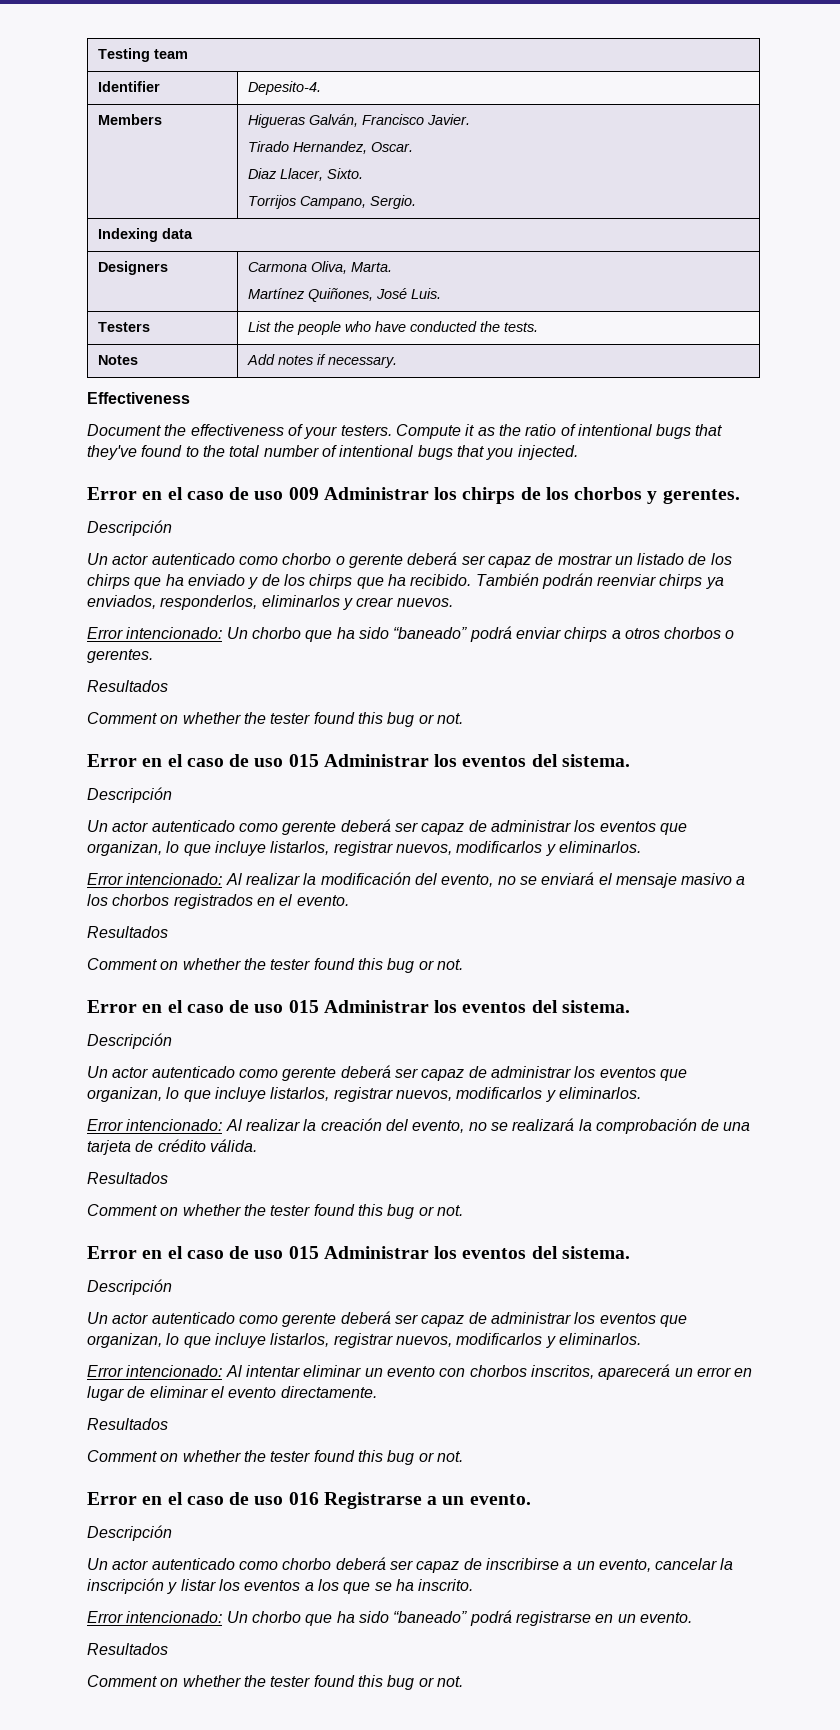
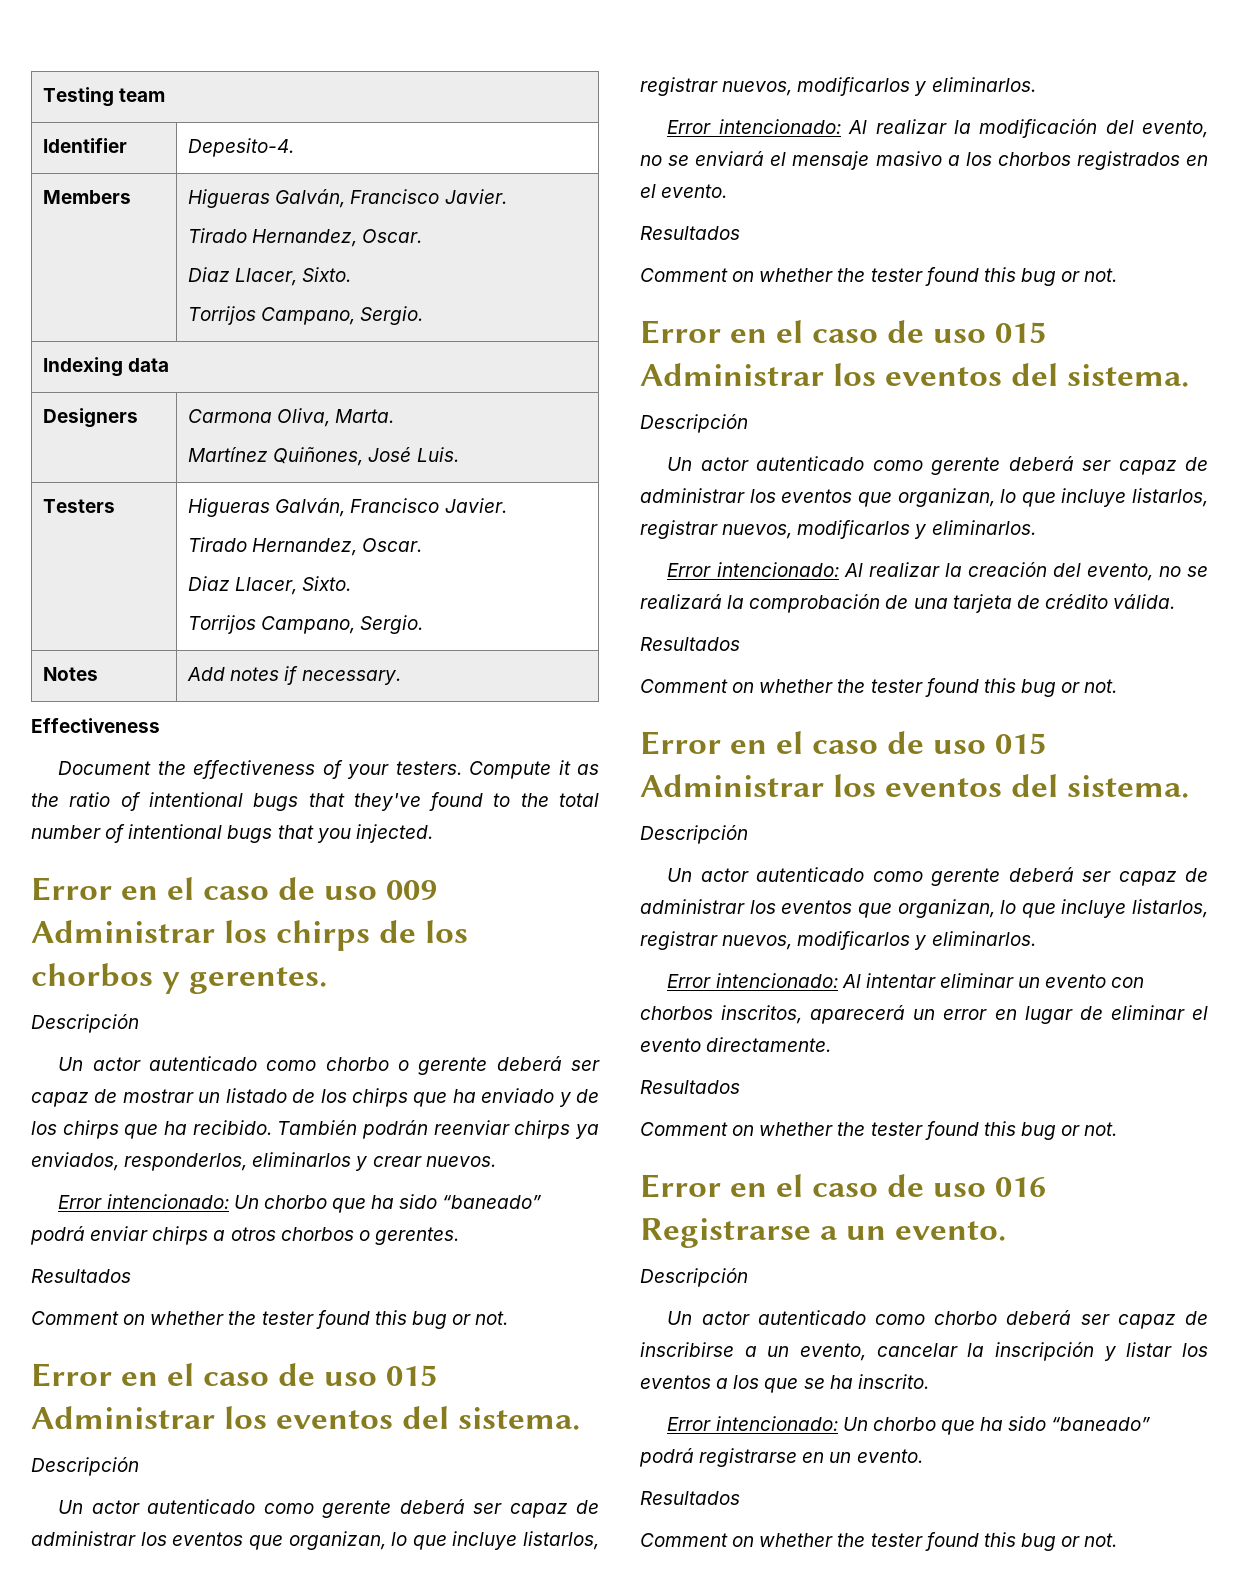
[247,321,538,335] List the people who have conducted the tests. -> [188,498,507,517] [188,537,423,556] [188,576,352,595] [188,615,424,634] Higueras Galván, Francisco Javier. // Tirado Hernandez, Oscar. // Diaz Llacer, Sixto. // Torrijos Campano, Sergio.

